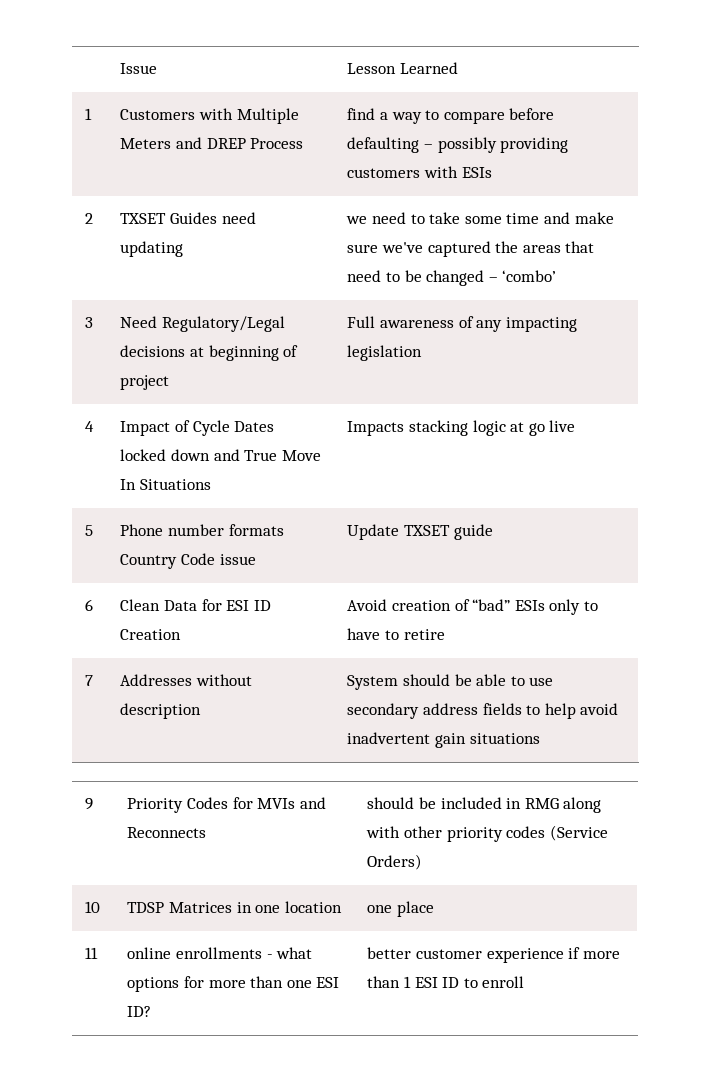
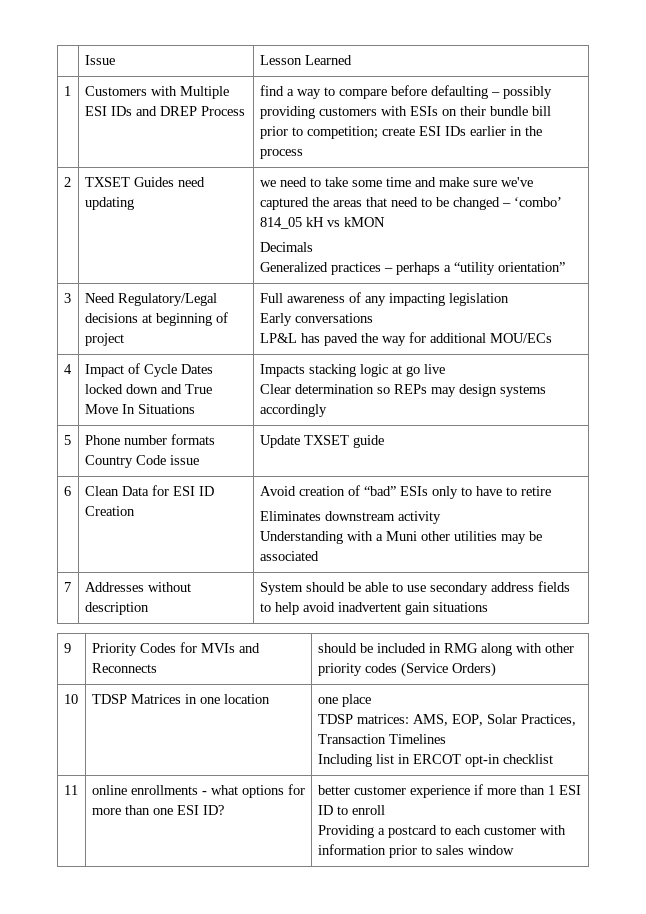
[120,138,172,149] Meters -> [84,106,132,116] ESI IDs
(492, 172) none -> [441,106,551,116] [259,126,542,139] [259,149,303,159] on their bundle bill prior to competition; create ESI IDs earlier in the process
(557, 276) none -> [259,217,385,229] [259,242,313,252] [259,262,565,275] 814_05 kH vs kMON // Decimals // Generalized practices – perhaps a “utility orientation”
(423, 353) none -> [259,313,373,326] [259,332,552,346] // Early conversations // LP&L has paved the way for additional MOU/ECs
(576, 426) none -> [259,384,546,397] [259,404,327,417] // Clear determination so REPs may design systems accordingly
(445, 634) none -> [259,511,441,524] [259,531,542,544] [259,551,319,561] // Eliminates downstream activity // Understanding with a Muni other utilities may be associated
(435, 909) none -> [317,714,576,726] [317,734,446,744] [317,754,553,767] // TDSP matrices: AMS, EOP, Solar Practices, Transaction Timelines // Including list in ERCOT opt-in checklist
(525, 982) none -> [317,825,566,838] [317,844,514,858] // Providing a postcard to each customer with information prior to sales window

